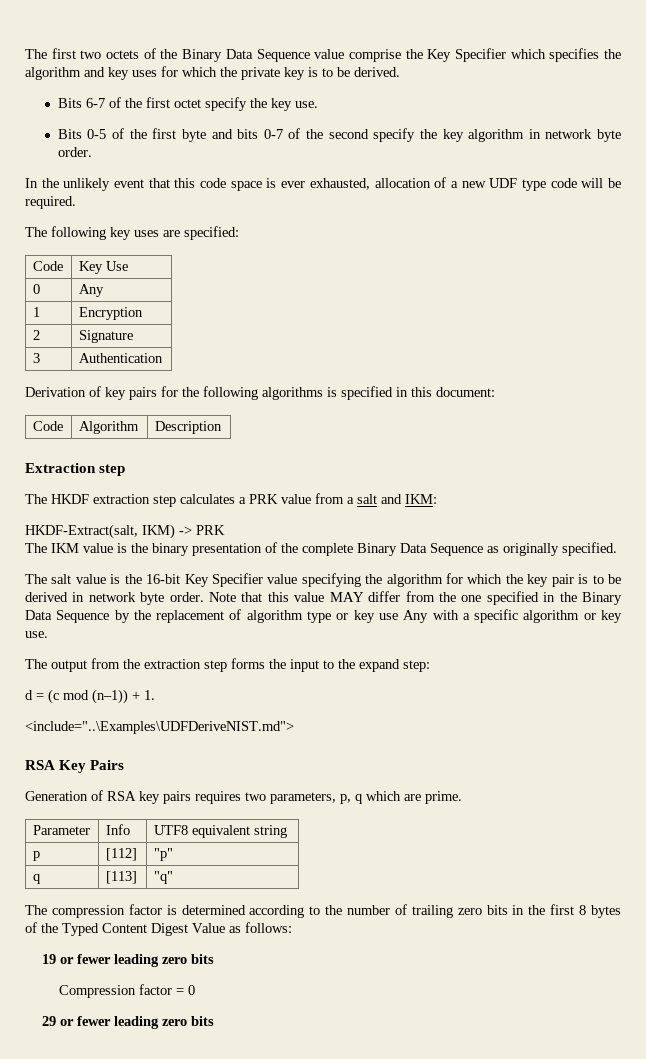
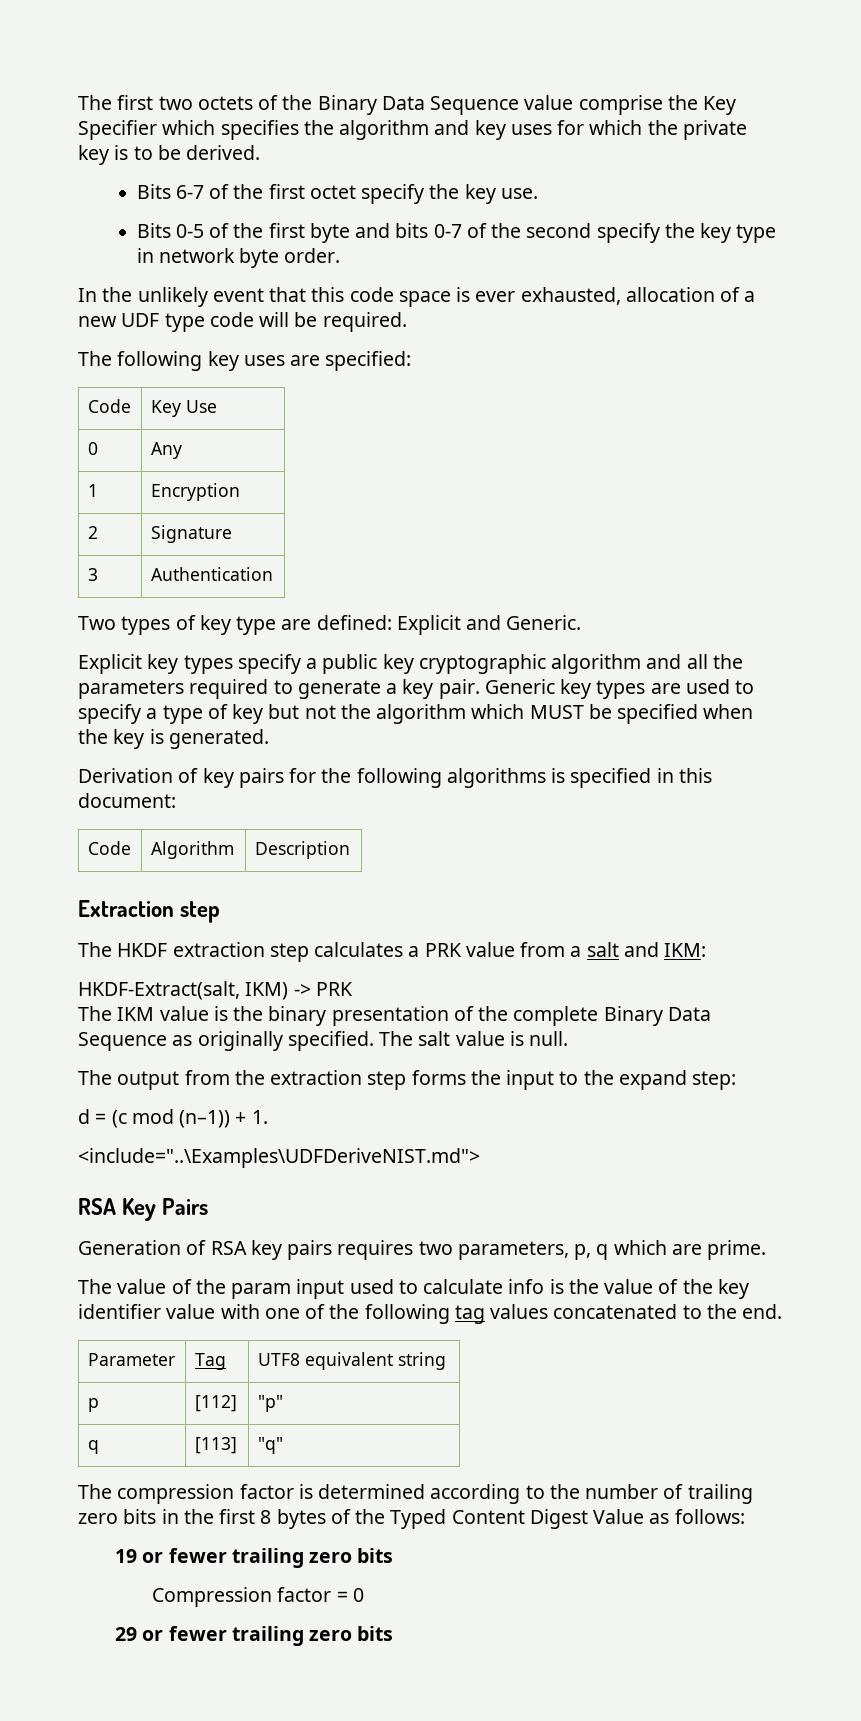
[468,129,525,142] algorithm -> [736,224,777,243] type
(163, 358) none -> [78,615,582,635] [78,654,743,674] [78,679,755,699] [78,704,754,724] [78,729,269,749] // Two types of key type are defined: Explicit and Generic. // Explicit key types specify a public key cryptographic algorithm and all the parameters required to generate a key pair. Generic key types are used to specify a type of key but not the algorithm which MUST be specified when the key is generated.
(617, 549) // -> (374, 1041) none
[124,573,622,587] [25,591,623,605] [25,609,622,623] [25,631,48,638] the 16-bit Key Specifier value specifying the algorithm for which the key pair is to be derived in network byte order. Note that this value MAY differ from the one specified in the Binary Data Sequence by the replacement of algorithm type or key use Any with a specific algorithm or key use. -> [529,1031,569,1046] null.
(462, 797) none -> [78,1279,749,1299] [78,1304,783,1324] // The value of the param input used to calculate info is the value of the key identifier value with one of the following tag values concatenated to the end.
[105,824,130,835] Info -> [194,1353,226,1370] Tag
[113,954,159,967] leading -> [231,1548,304,1568] trailing
[113,1016,159,1029] leading -> [231,1626,304,1646] trailing

